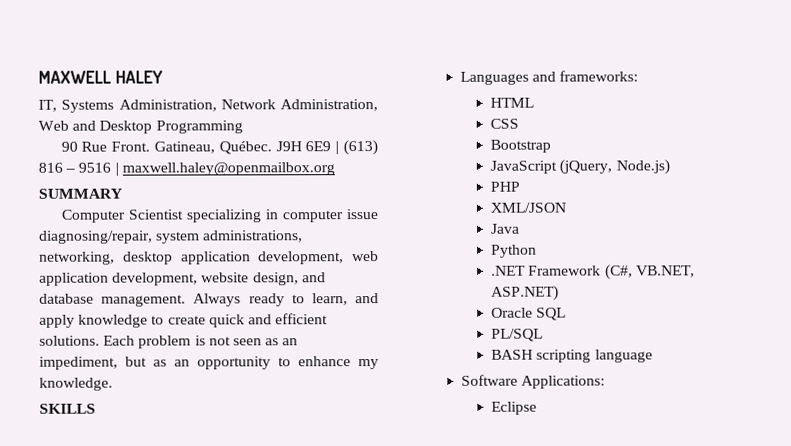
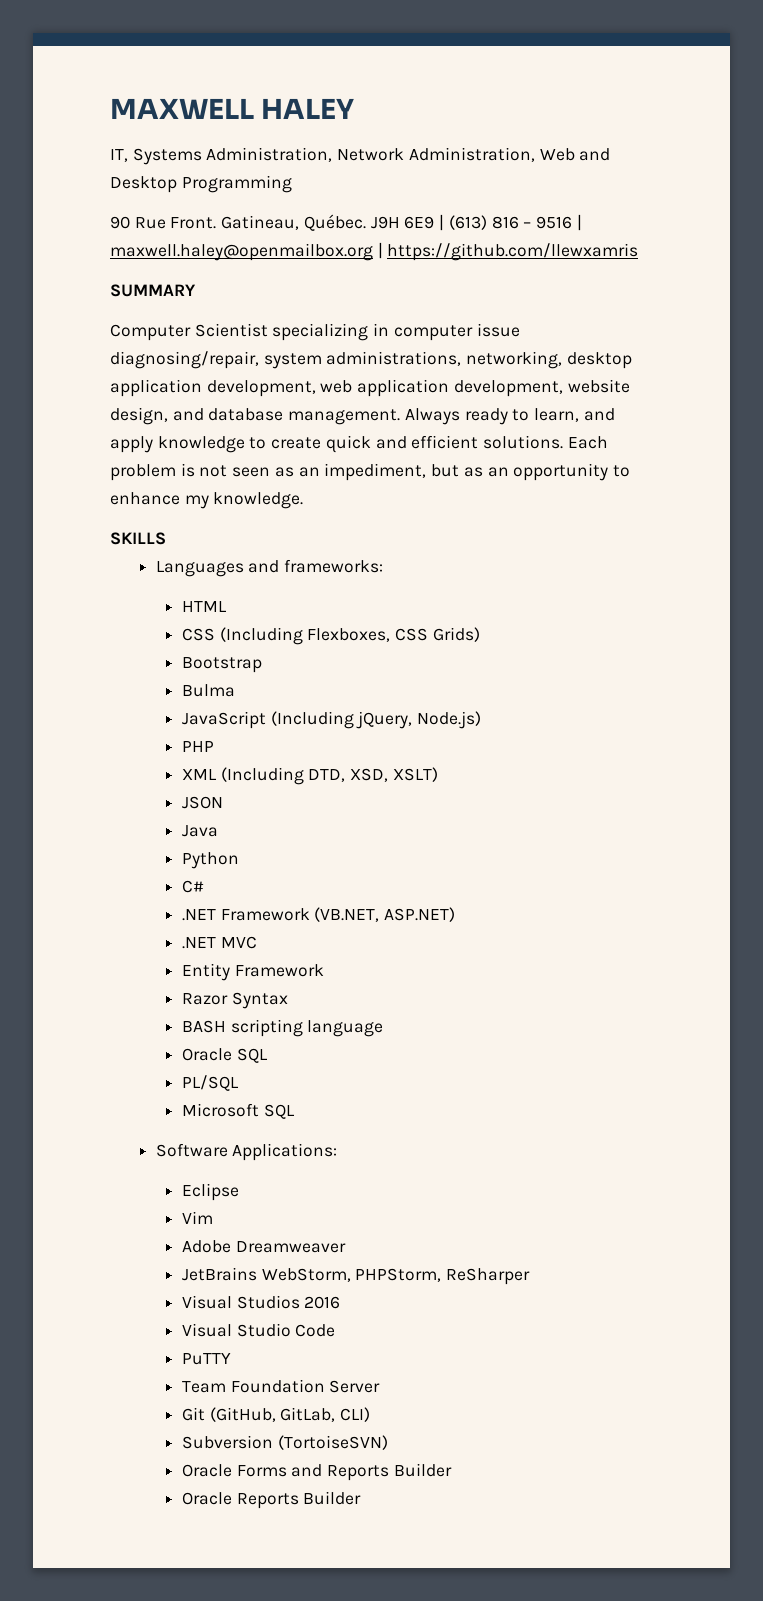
(335, 169) none -> [377,242,639,261] | https://github.com/llewxamris
(520, 123) none -> [219,627,480,645] (Including Flexboxes, CSS Grids)
(552, 146) none -> [181,684,235,697] // Bulma
[559,159,613,175] (jQuery, -> [270,711,413,729] (Including jQuery,
[490,202,567,213] XML/JSON -> [181,767,438,785] [181,796,223,809] XML (Including DTD, XSD, XSLT) // JSON
(538, 251) none -> [181,880,204,893] // C#
[604,264,695,280] (C#, VB.NET, -> [314,907,380,922] (VB.NET,
(560, 293) none -> [181,936,257,949] [181,963,324,981] [181,992,288,1009] [181,1019,384,1037] // .NET MVC // Entity Framework // Razor Syntax // BASH scripting language
[491,349,653,363] BASH scripting language -> [181,1103,295,1119] Microsoft SQL
(538, 408) none -> [181,1211,213,1224] [181,1240,346,1253] [181,1267,531,1285] [181,1295,341,1309] [181,1323,336,1337] [181,1353,231,1365] [181,1379,381,1393] [181,1407,371,1422] [181,1435,388,1450] [181,1463,452,1481] [181,1491,362,1509] // Vim // Adobe Dreamweaver // JetBrains WebStorm, PHPStorm, ReSharper // Visual Studios 2016 // Visual Studio Code // PuTTY // Team Foundation Server // Git (GitHub, GitLab, CLI) // Subversion (TortoiseSVN) // Oracle Forms and Reports Builder // Oracle Reports Builder

